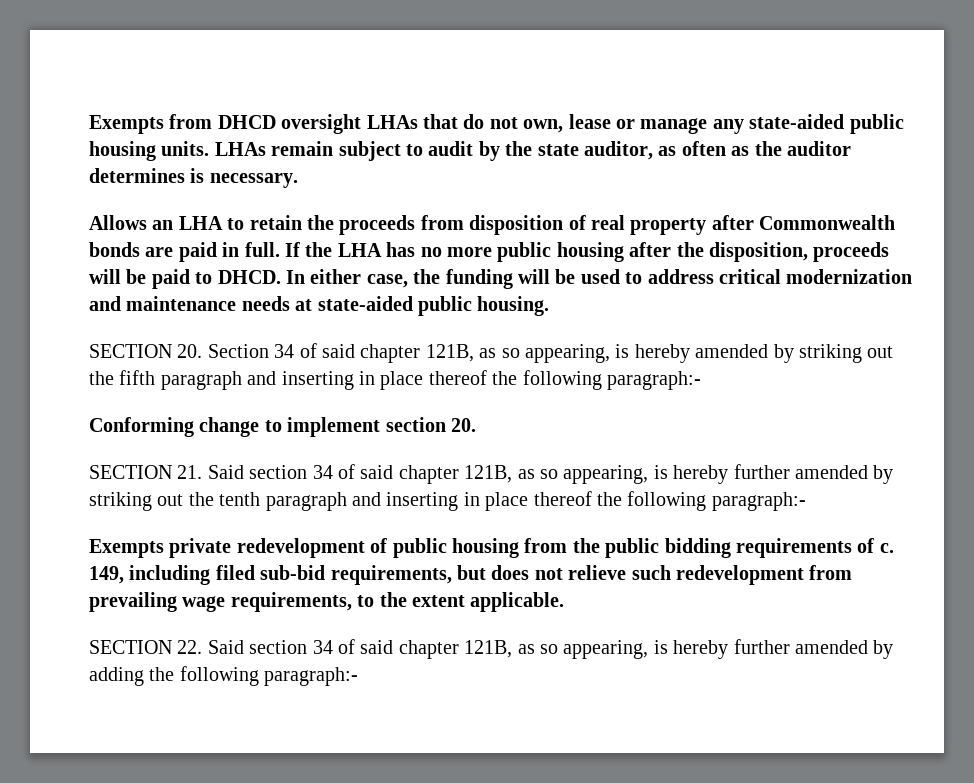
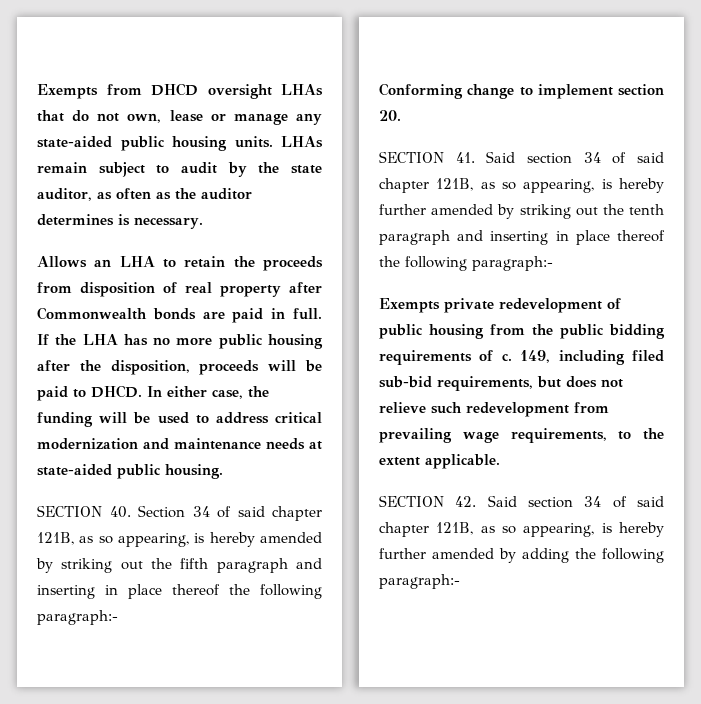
[177,344,203,358] 20. -> [109,506,131,518] 40.
[177,465,203,479] 21. -> [455,152,475,163] 41.
[177,640,203,654] 22. -> [455,496,477,507] 42.

